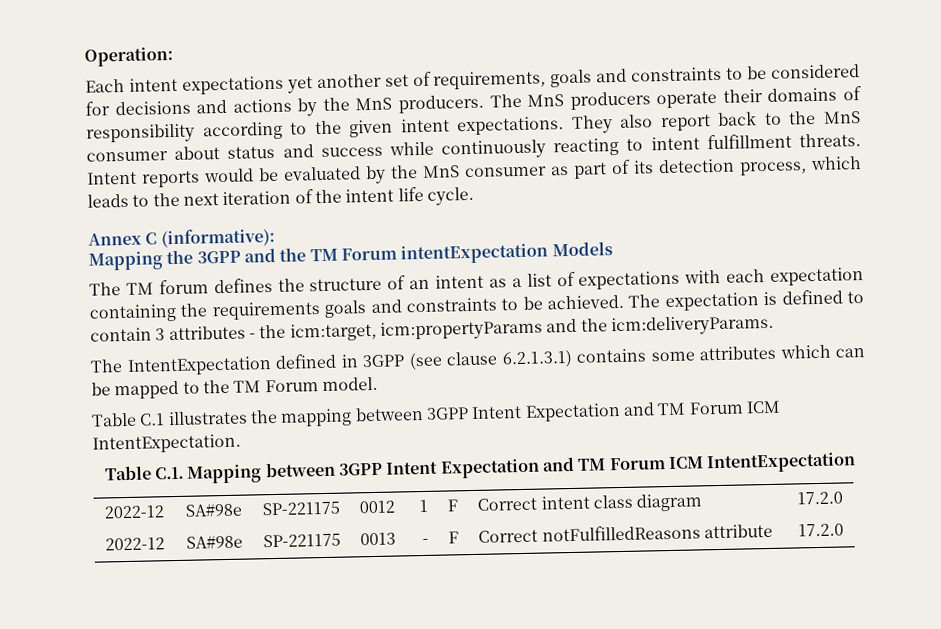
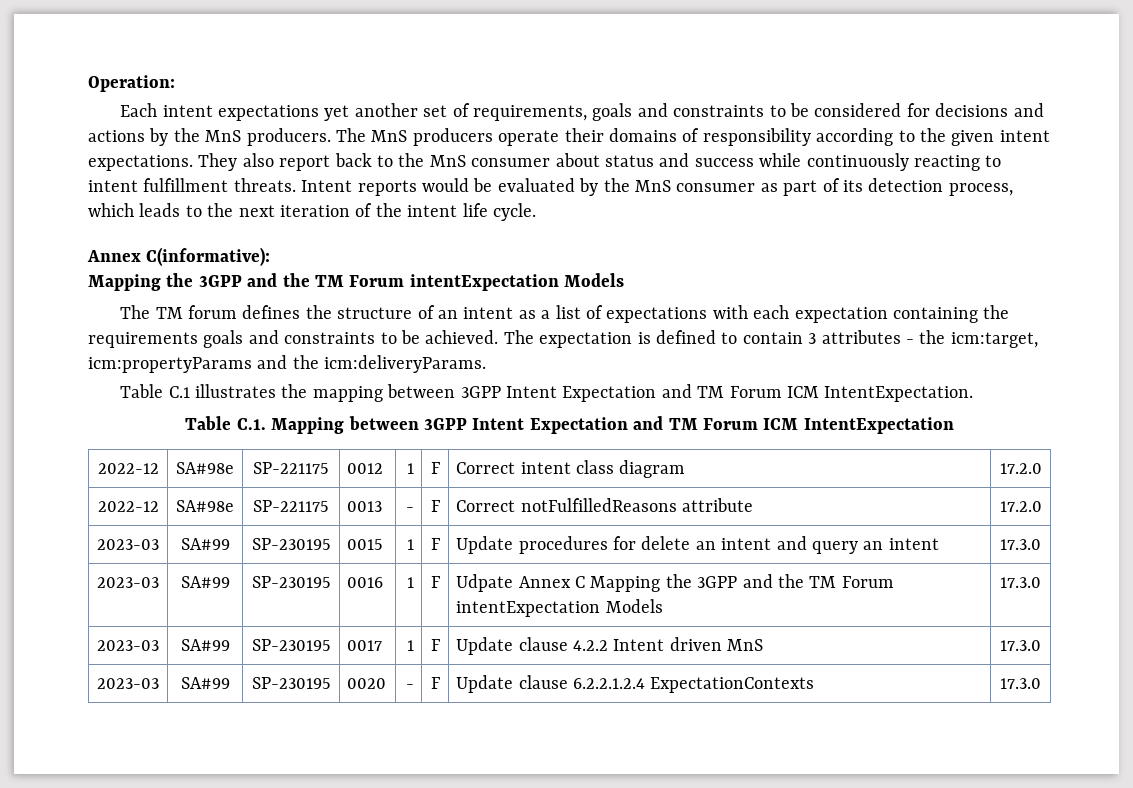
[145,227,275,249] C (informative): -> [146,247,271,266] C(informative):
[90,344,865,376] [91,376,378,400] // The IntentExpectation defined in 3GPP (see clause 6.2.1.3.1) contains some attributes which can be mapped to the TM Forum model. -> (487, 364) none
(844, 530) none -> [97,539,159,550] [180,538,230,550] [251,538,331,550] [347,539,384,550] [406,539,414,550] [430,538,440,550] [456,536,939,554] [1000,539,1041,550] [97,577,159,588] [180,576,230,588] [251,576,331,588] [347,577,384,588] [406,577,414,588] [430,576,440,588] [456,574,894,592] [456,599,663,617] [1000,577,1041,588] [97,640,159,651] [180,639,230,651] [251,639,331,651] [347,640,383,651] [406,640,414,651] [430,639,440,651] [456,637,764,655] [1000,640,1041,651] [97,678,159,689] [180,677,230,689] [251,677,331,689] [347,678,387,689] [405,684,414,689] [430,677,440,689] [456,675,815,693] [1000,678,1041,689] // 2023-03 | SA#99 | SP-230195 | 0015 | 1 | F | Update procedures for delete an intent and query an intent | 17.3.0 // 2023-03 | SA#99 | SP-230195 | 0016 | 1 | F | Udpate Annex C Mapping the 3GPP and the TM Forum intentExpectation Models | 17.3.0 // 2023-03 | SA#99 | SP-230195 | 0017 | 1 | F | Update clause 4.2.2 Intent driven MnS | 17.3.0 // 2023-03 | SA#99 | SP-230195 | 0020 | - | F | Update clause 6.2.2.1.2.4 ExpectationContexts | 17.3.0

